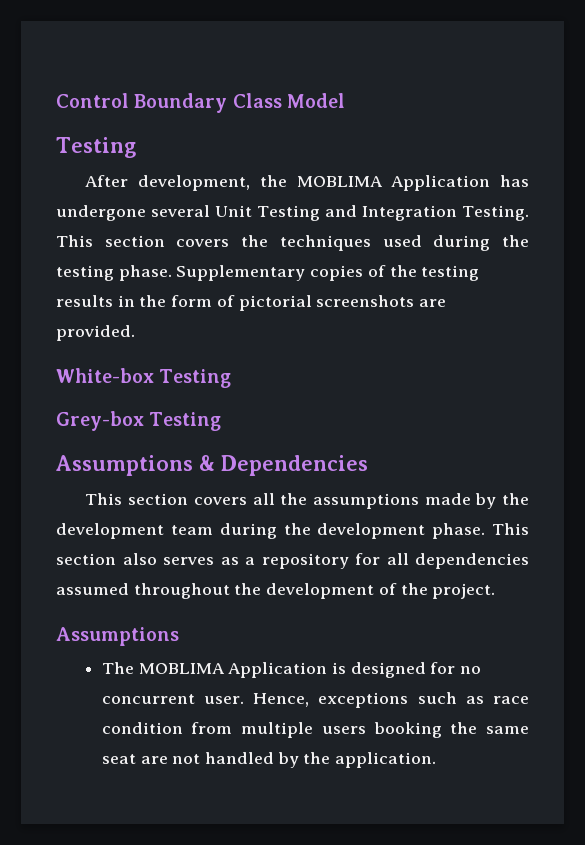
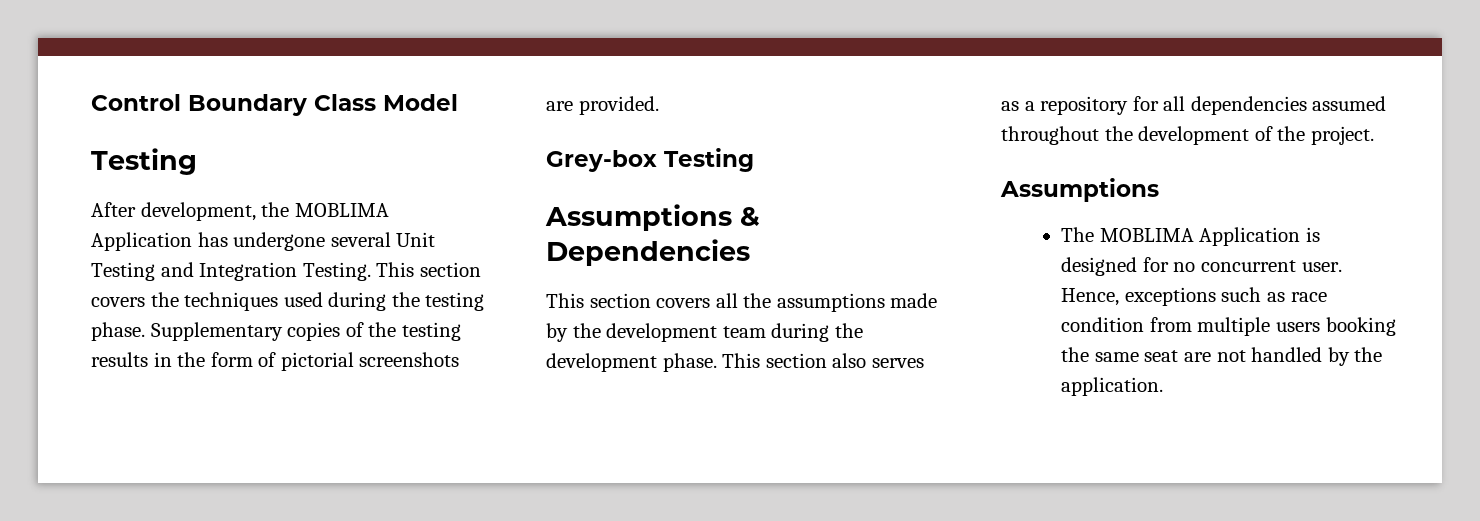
[56,368,232,388] // White-box Testing -> (659, 105) none

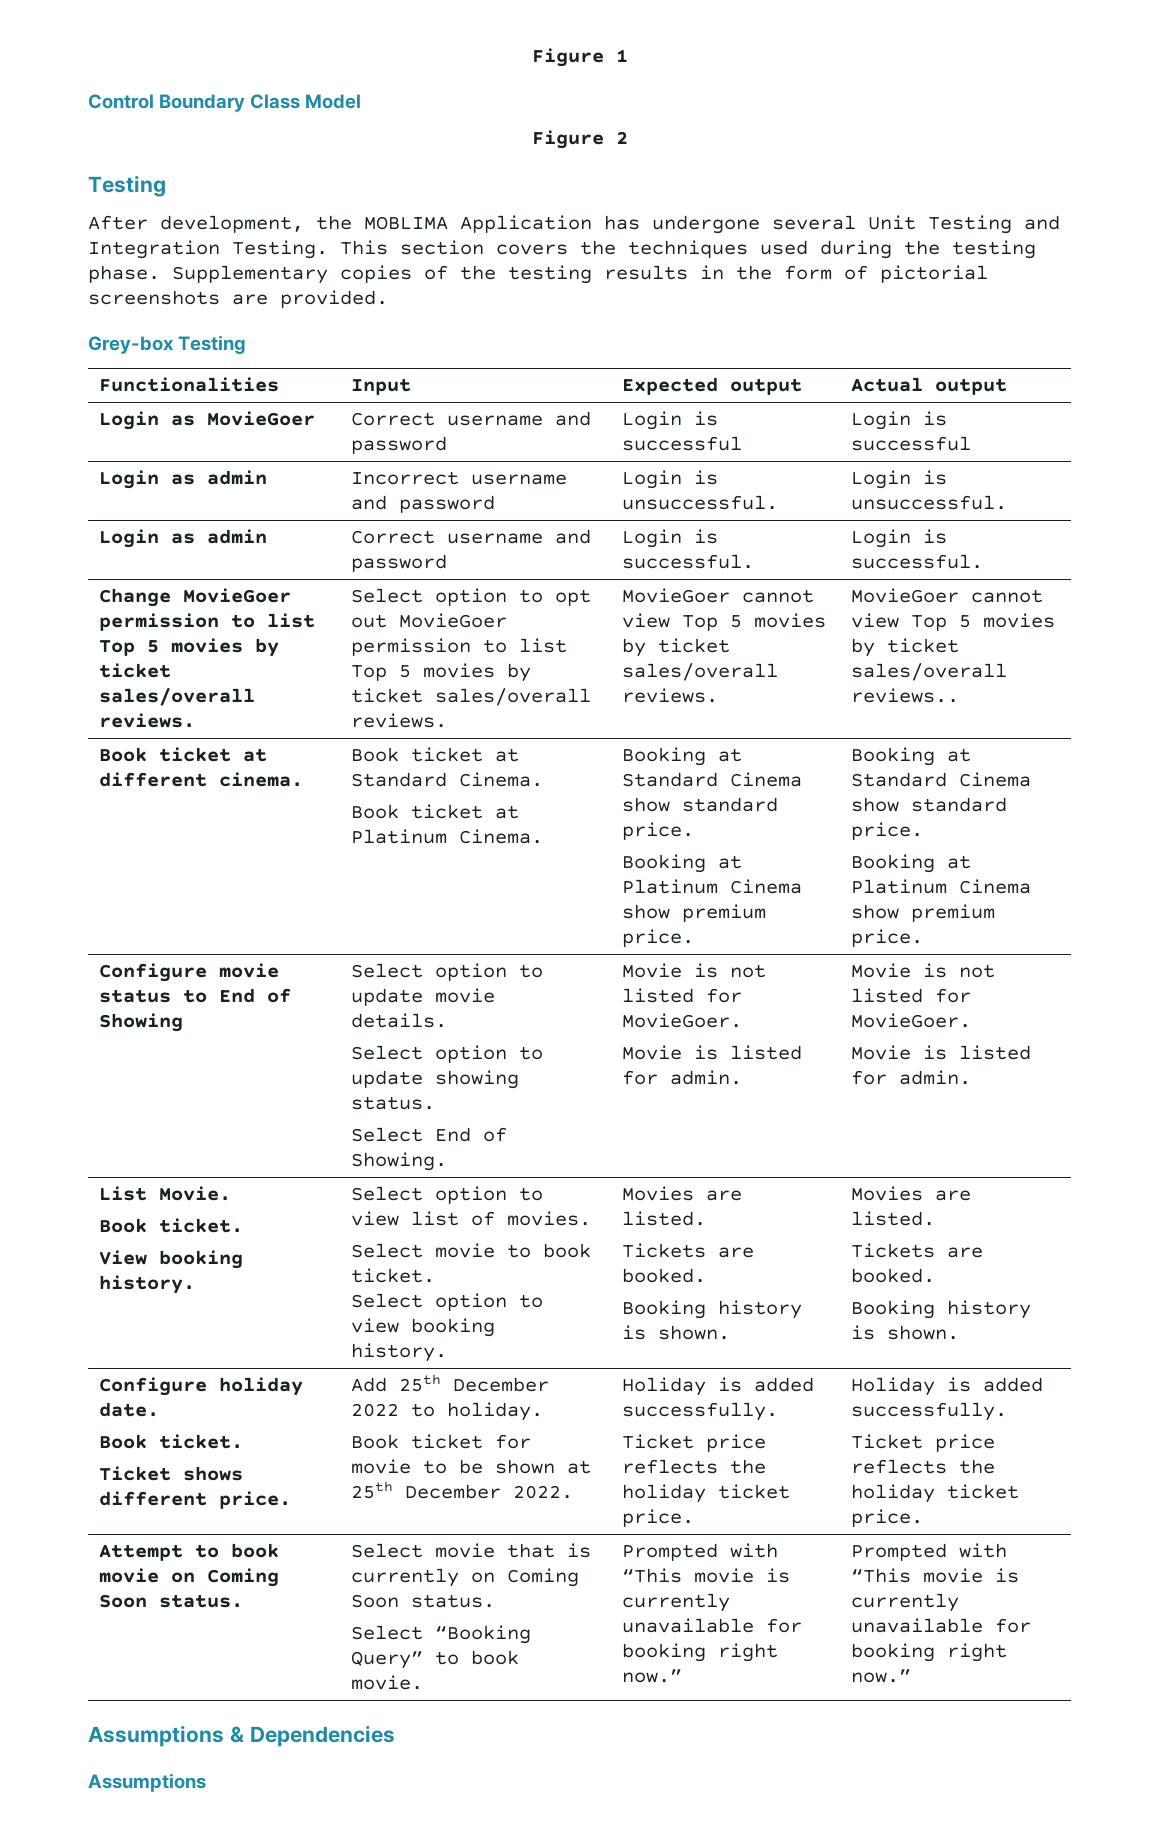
(91, 102) none -> [531,48,628,67] Figure 1 //
(458, 102) none -> [531,130,628,149] // Figure 2
[545,204,760,231] [546,239,750,266] [546,293,938,312] [546,323,863,342] [546,353,924,372] [1001,96,1387,115] [1001,126,1374,145] [1000,178,1159,202] [1061,227,1320,246] [1061,257,1342,276] [1061,287,1327,306] [1061,317,1396,336] [1061,347,1383,366] [1061,377,1164,396] // Assumptions & Dependencies // This section covers all the assumptions made by the development team during the development phase. This section also serves as a repository for all dependencies assumed throughout the development of the project. // Assumptions // The MOBLIMA Application is designed for no concurrent user. Hence, exceptions such as race condition from multiple users booking the same seat are not handled by the application. -> [98,377,279,392] [350,378,411,395] [621,377,802,395] [850,377,1007,395] [98,411,315,430] [350,411,591,426] [350,436,447,454] [621,411,718,430] [621,436,742,451] [850,411,947,430] [850,436,971,451] [98,470,267,489] [350,471,567,485] [350,495,495,513] [621,470,718,489] [621,495,778,510] [850,470,947,489] [850,495,1007,510] [98,529,267,548] [350,529,591,544] [350,554,447,572] [621,529,718,548] [621,554,754,569] [850,529,947,548] [850,554,983,569] [98,588,291,607] [98,613,315,631] [98,638,279,657] [98,663,171,678] [98,688,255,706] [98,713,195,728] [350,588,591,606] [350,613,507,628] [350,638,567,656] [350,663,531,682] [350,688,591,706] [350,713,447,728] [621,588,814,603] [621,613,826,631] [621,638,730,657] [621,663,778,681] [621,688,718,703] [850,588,1043,603] [850,613,1055,631] [850,638,959,657] [850,663,1007,681] [850,688,959,703] [98,747,267,762] [98,772,303,787] [350,747,519,762] [350,772,543,787] [350,804,519,819] [350,829,543,844] [621,747,742,766] [621,772,802,787] [621,797,778,812] [621,822,694,840] [621,854,742,873] [621,879,802,894] [621,904,766,922] [621,929,694,947] [850,747,971,766] [850,772,1031,787] [850,797,1007,812] [850,822,923,840] [850,854,971,873] [850,879,1031,894] [850,904,995,922] [850,929,923,947] [98,963,279,982] [98,988,291,1003] [98,1013,183,1032] [350,963,543,981] [350,988,495,1006] [350,1013,447,1028] [350,1045,543,1063] [350,1070,519,1089] [350,1096,435,1110] [350,1127,507,1142] [350,1152,447,1171] [621,963,766,978] [621,988,742,1003] [621,1013,742,1028] [621,1045,802,1060] [621,1070,742,1085] [850,963,995,978] [850,988,971,1003] [850,1013,971,1028] [850,1045,1031,1060] [850,1070,971,1085] [98,1186,231,1201] [98,1218,243,1233] [98,1250,243,1269] [98,1275,195,1294] [350,1186,543,1204] [350,1211,591,1226] [350,1243,591,1258] [350,1268,435,1283] [350,1293,543,1311] [350,1318,495,1337] [350,1343,447,1362] [621,1186,742,1201] [621,1211,706,1226] [621,1243,754,1258] [621,1268,706,1283] [621,1300,802,1319] [621,1325,730,1340] [850,1186,971,1201] [850,1211,935,1226] [850,1243,983,1258] [850,1268,935,1283] [850,1300,1031,1319] [850,1325,959,1340] [98,1377,303,1396] [98,1402,159,1417] [98,1434,243,1449] [98,1466,243,1481] [98,1491,291,1509] [350,1374,549,1392] [350,1402,543,1421] [350,1434,531,1449] [350,1459,591,1474] [350,1481,573,1499] [621,1377,814,1396] [621,1402,778,1421] [621,1434,766,1452] [621,1459,766,1474] [621,1484,790,1503] [621,1509,694,1527] [850,1377,1043,1396] [850,1402,1007,1421] [850,1434,995,1452] [850,1459,995,1474] [850,1484,1019,1503] [850,1509,923,1527] [98,1543,279,1561] [98,1568,279,1587] [98,1594,243,1608] [350,1543,591,1558] [350,1568,579,1587] [350,1594,495,1608] [350,1625,531,1644] [350,1650,519,1669] [350,1675,423,1690] [621,1543,778,1561] [621,1568,790,1583] [621,1593,730,1612] [621,1618,802,1633] [621,1643,778,1662] [621,1669,682,1683] [850,1543,1007,1561] [850,1568,1019,1583] [850,1593,959,1612] [850,1618,1031,1633] [850,1643,1007,1662] [850,1669,911,1683] [88,1725,395,1747] [88,1773,206,1792] // Functionalities | Input | Expected output | Actual output // Login as MovieGoer | Correct username and password | Login is successful | Login is successful // Login as admin | Incorrect username and password | Login is unsuccessful. | Login is unsuccessful. // Login as admin | Correct username and password | Login is successful. | Login is successful. // Change MovieGoer permission to list Top 5 movies by ticket sales/overall reviews. | Select option to opt out MovieGoer permission to list Top 5 movies by ticket sales/overall reviews. | MovieGoer cannot view Top 5 movies by ticket sales/overall reviews. | MovieGoer cannot view Top 5 movies by ticket sales/overall reviews.. // Book ticket at different cinema. | Book ticket at Standard Cinema. // Book ticket at Platinum Cinema. | Booking at Standard Cinema show standard price. // Booking at Platinum Cinema show premium price. | Booking at Standard Cinema show standard price. // Booking at Platinum Cinema show premium price. // Configure movie status to End of Showing | Select option to update movie details. // Select option to update showing status. // Select End of Showing. | Movie is not listed for MovieGoer. // Movie is listed for admin. | Movie is not listed for MovieGoer. // Movie is listed for admin. // List Movie. // Book ticket. // View booking history. | Select option to view list of movies. // Select movie to book ticket. // Select option to view booking history. | Movies are listed. // Tickets are booked. // Booking history is shown. | Movies are listed. // Tickets are booked. // Booking history is shown. // Configure holiday date. // Book ticket. // Ticket shows different price. | Add 25th December 2022 to holiday. // Book ticket for movie to be shown at 25th December 2022. | Holiday is added successfully. // Ticket price reflects the holiday ticket price. | Holiday is added successfully. // Ticket price reflects the holiday ticket price. // Attempt to book movie on Coming Soon status. | Select movie that is currently on Coming Soon status. // Select “Booking Query” to book movie. | Prompted with “This movie is currently unavailable for booking right now.” | Prompted with “This movie is currently unavailable for booking right now.” // Assumptions & Dependencies // Assumptions

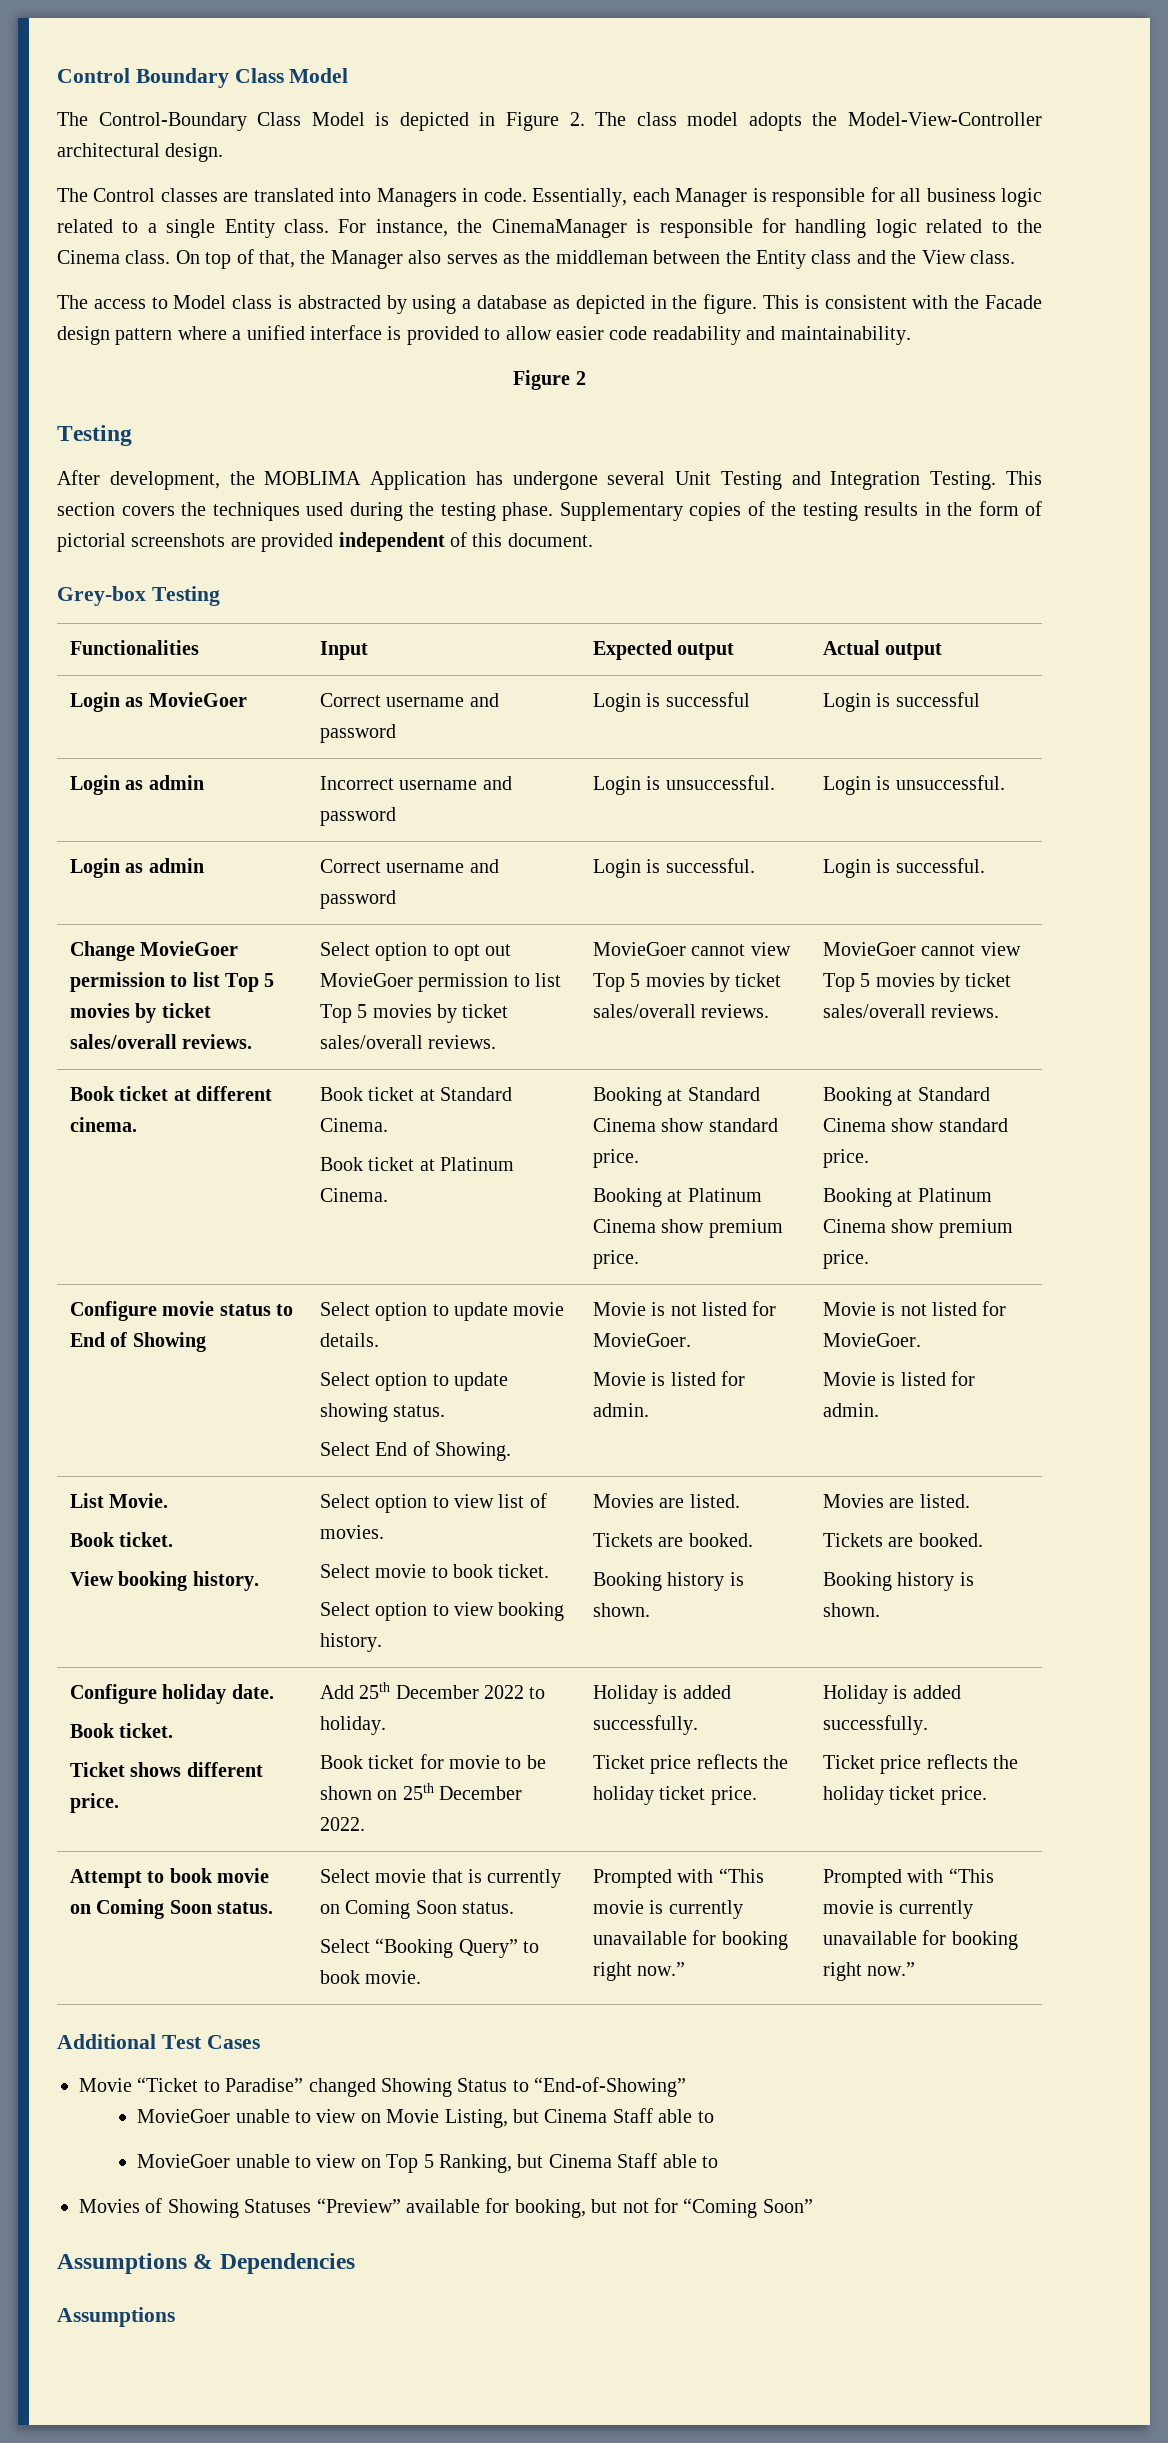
[531,48,628,67] Figure 1 // -> (57, 75) none
(362, 101) none -> [57,112,1042,131] [57,143,224,162] [57,187,1042,207] [57,218,1042,238] [57,249,1015,269] [57,294,1043,314] [57,325,911,345] // The Control-Boundary Class Model is depicted in Figure 2. The class model adopts the Model-View-Controller architectural design. // The Control classes are translated into Managers in code. Essentially, each Manager is responsible for all business logic related to a single Entity class. For instance, the CinemaManager is responsible for handling logic related to the Cinema class. On top of that, the Manager also serves as the middleman between the Entity class and the View class. // The access to Model class is abstracted by using a database as depicted in the figure. This is consistent with the Facade design pattern where a unified interface is provided to allow easier code readability and maintainability.
[280,290,388,308] provided. -> [261,532,593,552] provided independent of this document.
[850,688,959,703] reviews.. -> [931,1004,1000,1018] reviews.
[566,1460,591,1474] at -> [377,1790,398,1800] on
(911, 1676) none -> [57,2034,260,2049] [79,2077,687,2097] [137,2108,714,2128] [137,2153,719,2173] [79,2198,813,2218] // Additional Test Cases // Movie “Ticket to Paradise” changed Showing Status to “End-of-Showing” // MovieGoer unable to view on Movie Listing, but Cinema Staff able to // MovieGoer unable to view on Top 5 Ranking, but Cinema Staff able to // Movies of Showing Statuses “Preview” available for booking, but not for “Coming Soon”

